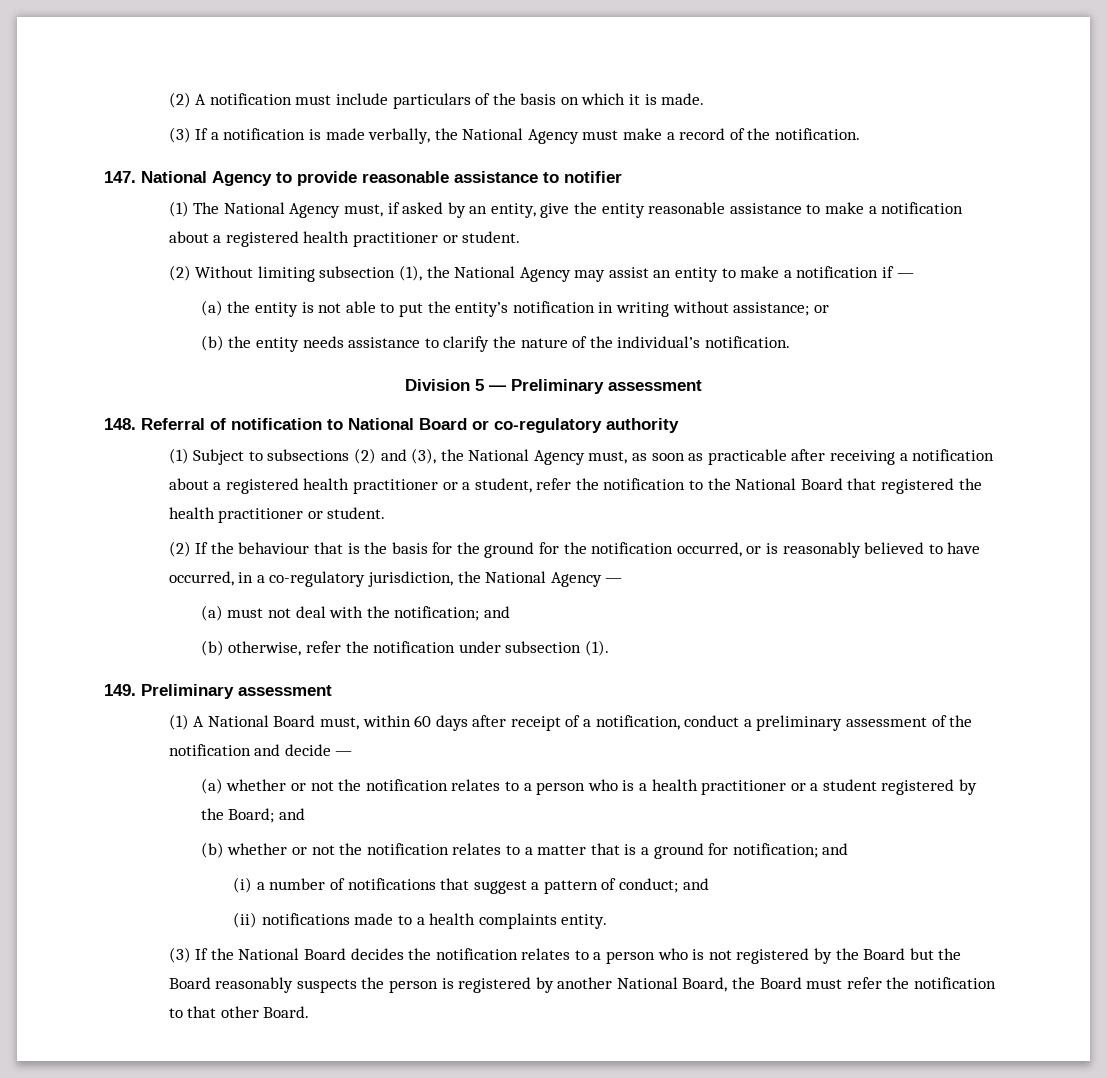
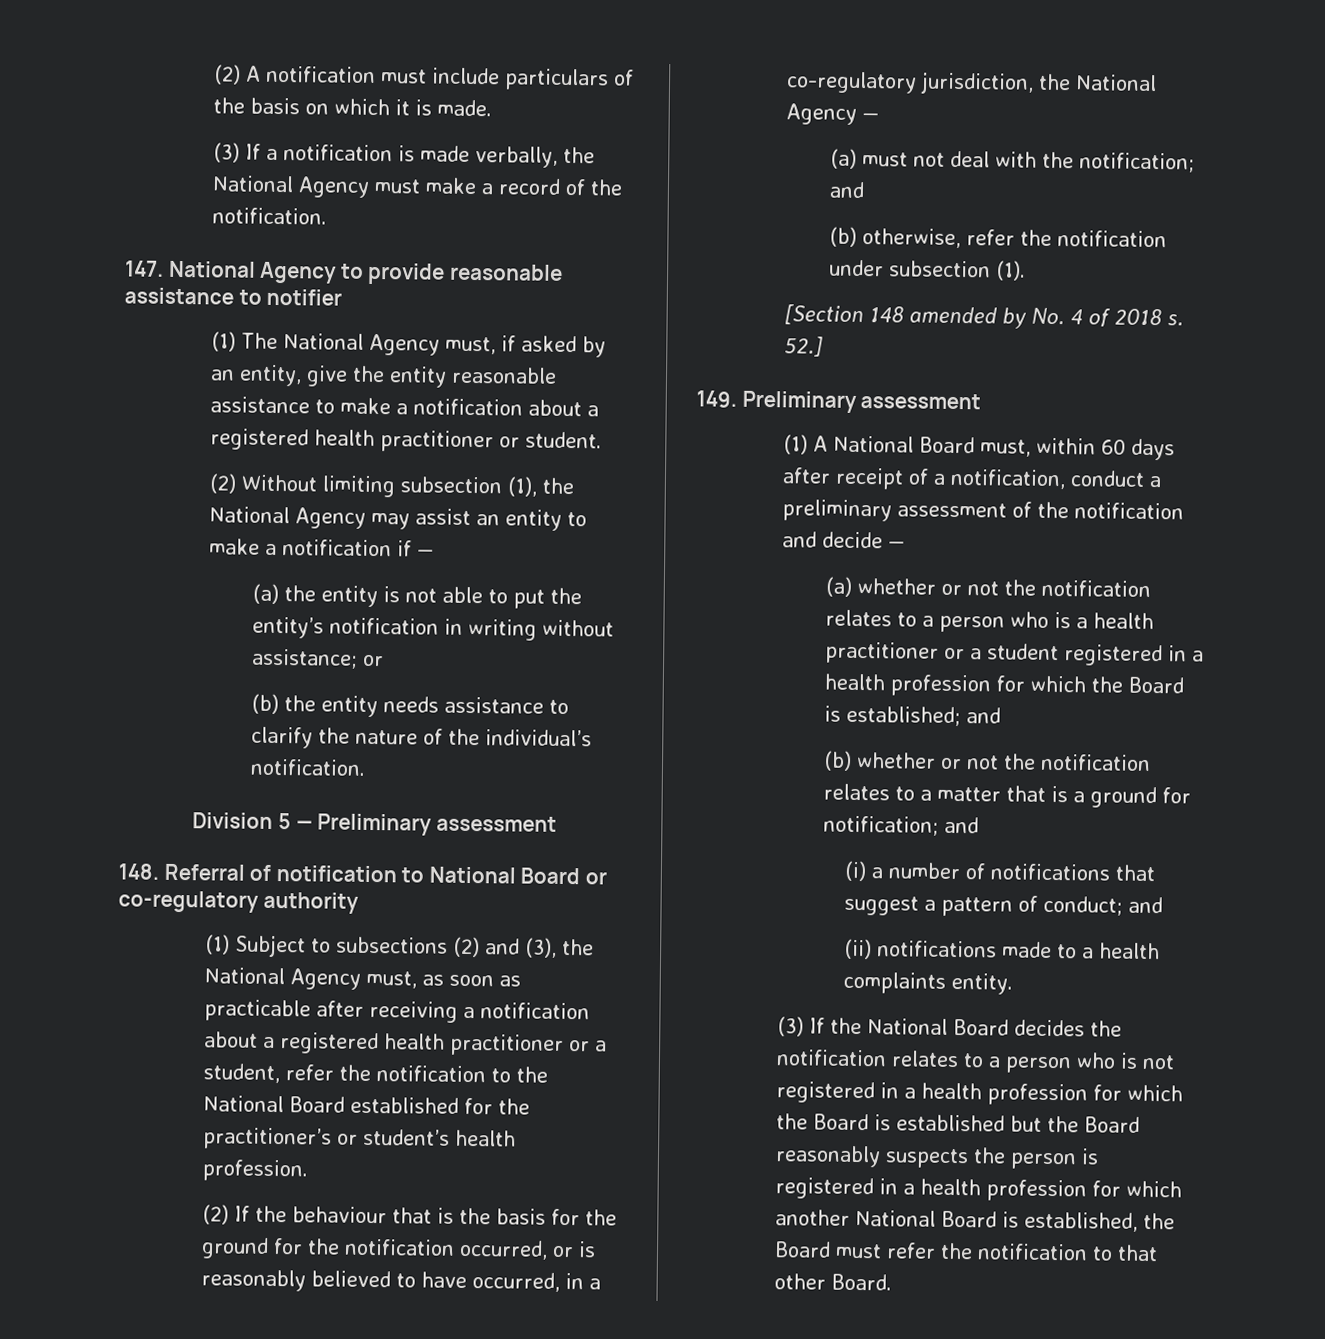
[847,478,982,494] [168,507,386,523] that registered the health practitioner or student. -> [350,1096,531,1115] [203,1127,517,1150] [202,1159,309,1182] established for the practitioner’s or student’s health profession.
(609, 648) none -> [784,304,1185,329] [784,336,824,357] // [Section 148 amended by No. 4 of 2018 s. 52.]
[959,779,978,795] [200,808,275,823] by the Board; -> [1167,645,1204,662] [823,673,1184,697] [823,705,961,727] in a health profession for which the Board is established;
[814,948,906,964] by the Board -> [880,1082,1184,1106] [776,1113,1006,1132] in a health profession for which the Board is established
[535,977,728,993] by another National Board, -> [879,1178,1183,1202] [775,1209,1139,1232] in a health profession for which another National Board is established,

